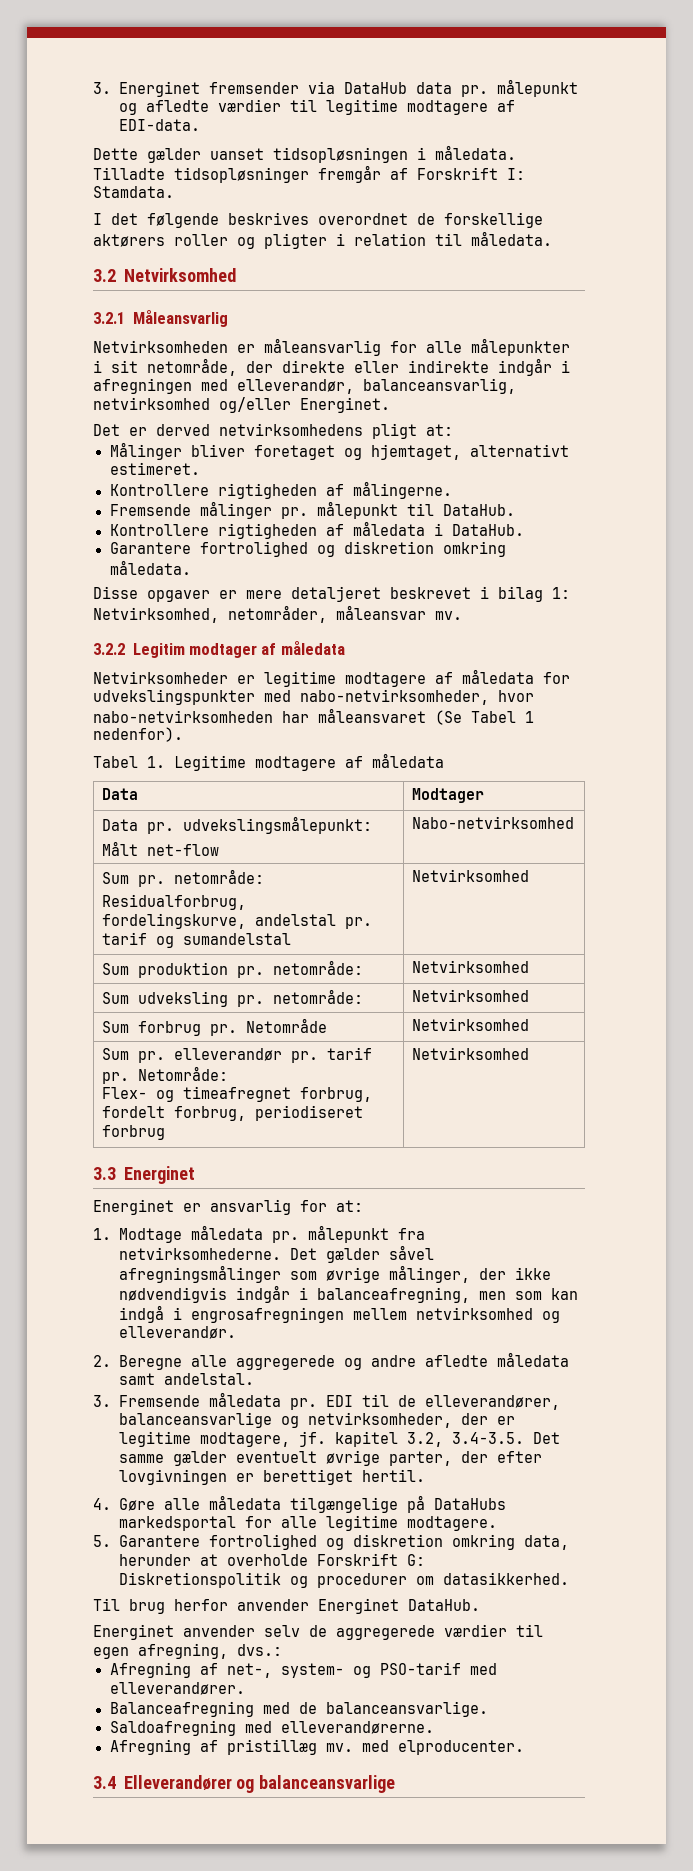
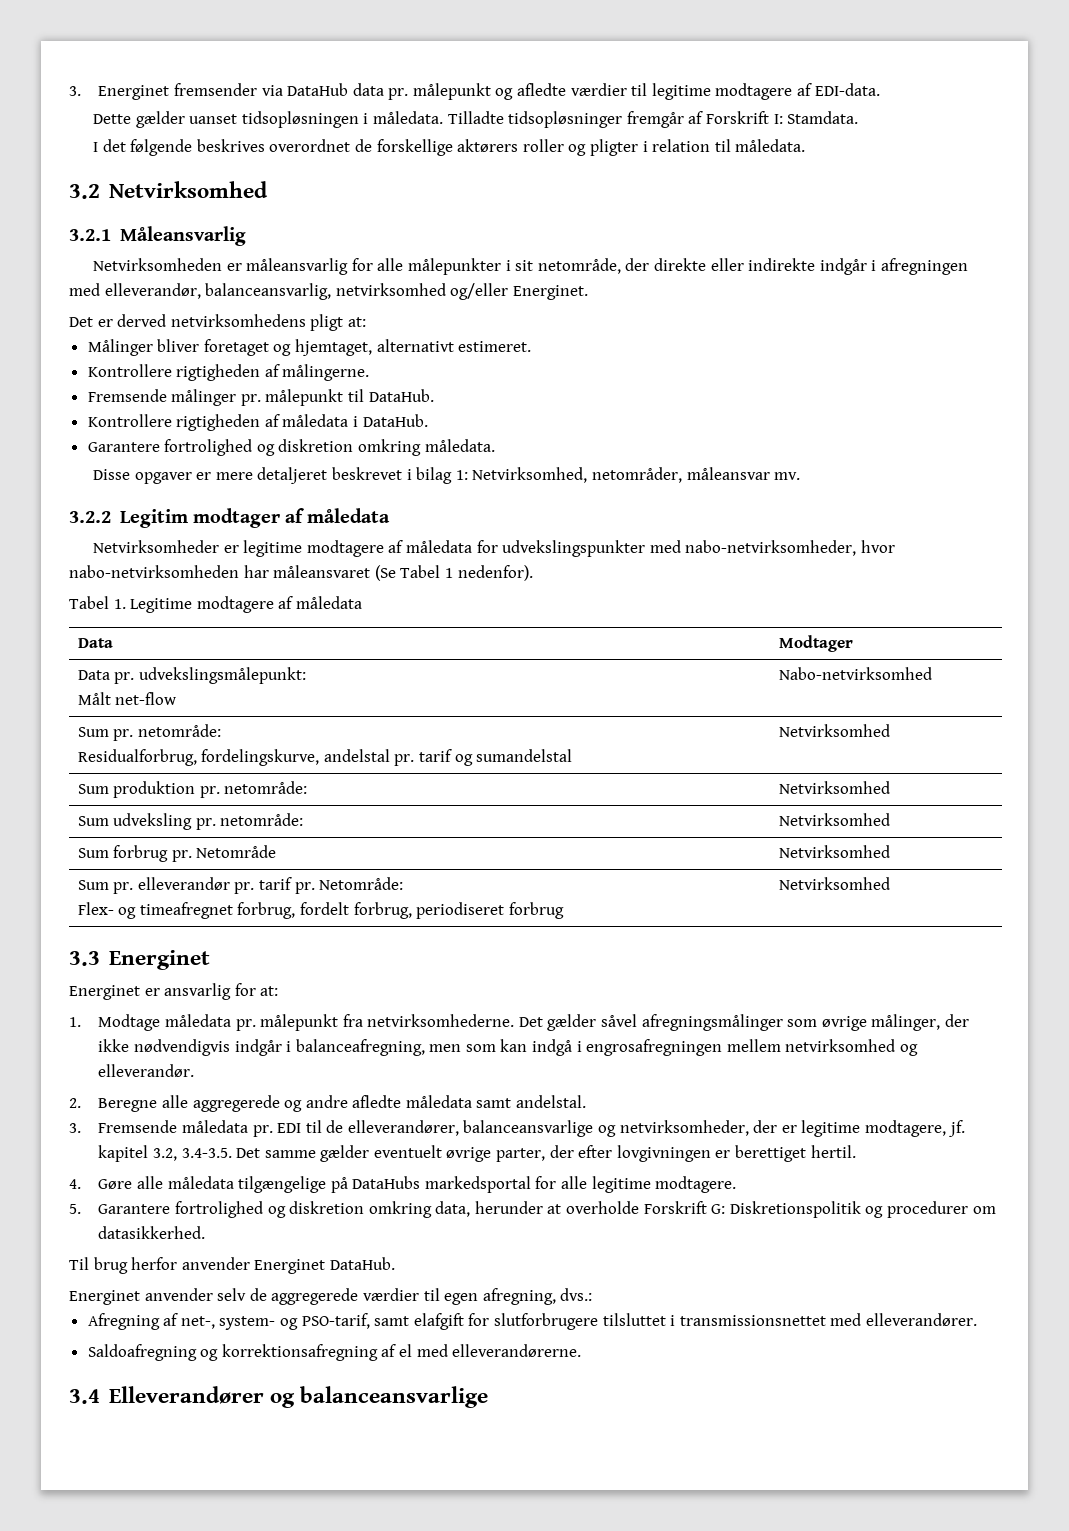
[379,1662,497,1675] [109,1682,245,1695] [109,1701,488,1717] [109,1720,434,1736] [109,1739,524,1755] PSO-tarif med elleverandører. // Balanceafregning med de balanceansvarlige. // Saldoafregning med elleverandørerne. // Afregning af pristillæg mv. med elproducenter. -> [301,1313,977,1330] [87,1344,582,1361] PSO-tarif, samt elafgift for slutforbrugere tilsluttet i transmissionsnettet med elleverandører. // Saldoafregning og korrektionsafregning af el med elleverandørerne.

